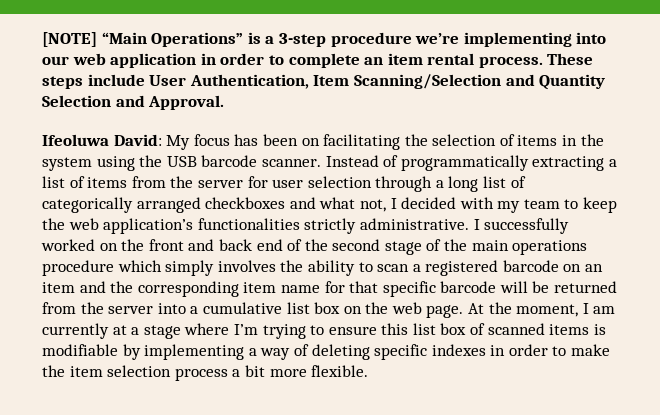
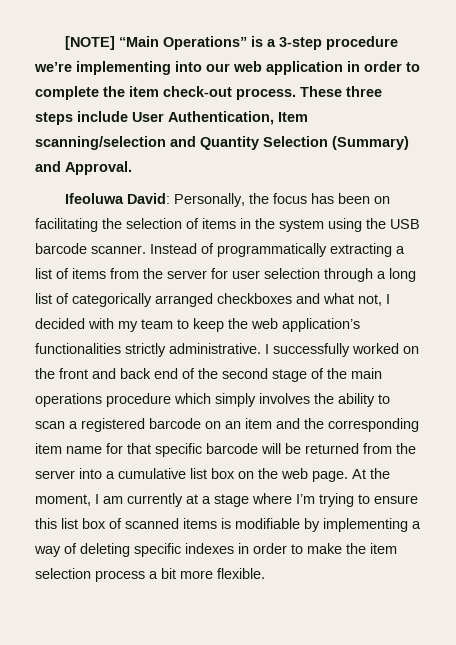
[364,53,475,65] an item rental -> [103,86,232,97] the item check-out
(594, 59) none -> [346,86,382,97] three
[353,74,501,89] Scanning/Selection -> [35,136,166,150] scanning/selection
(111, 101) none -> [332,136,409,150] (Summary)
[166,135,191,150] My -> [174,193,270,207] Personally, the

